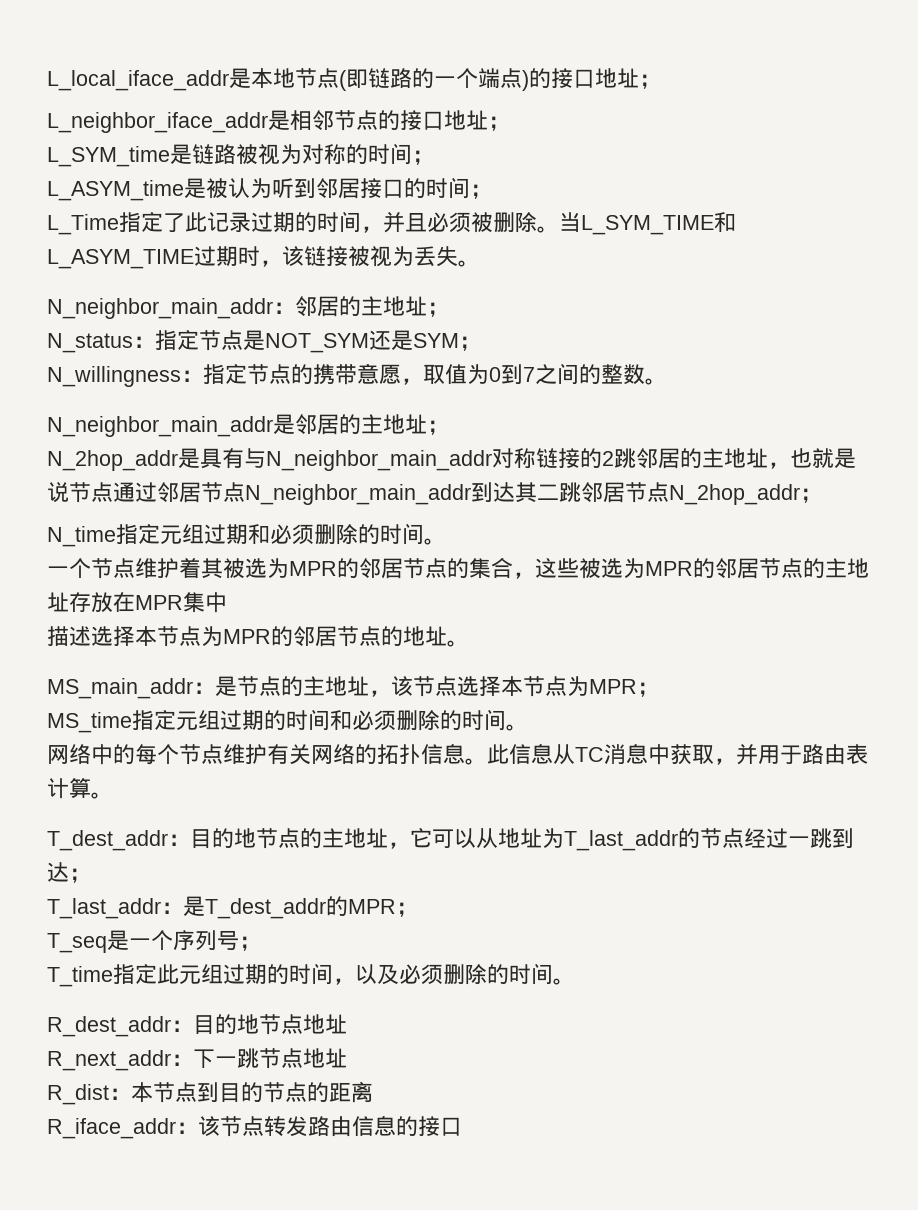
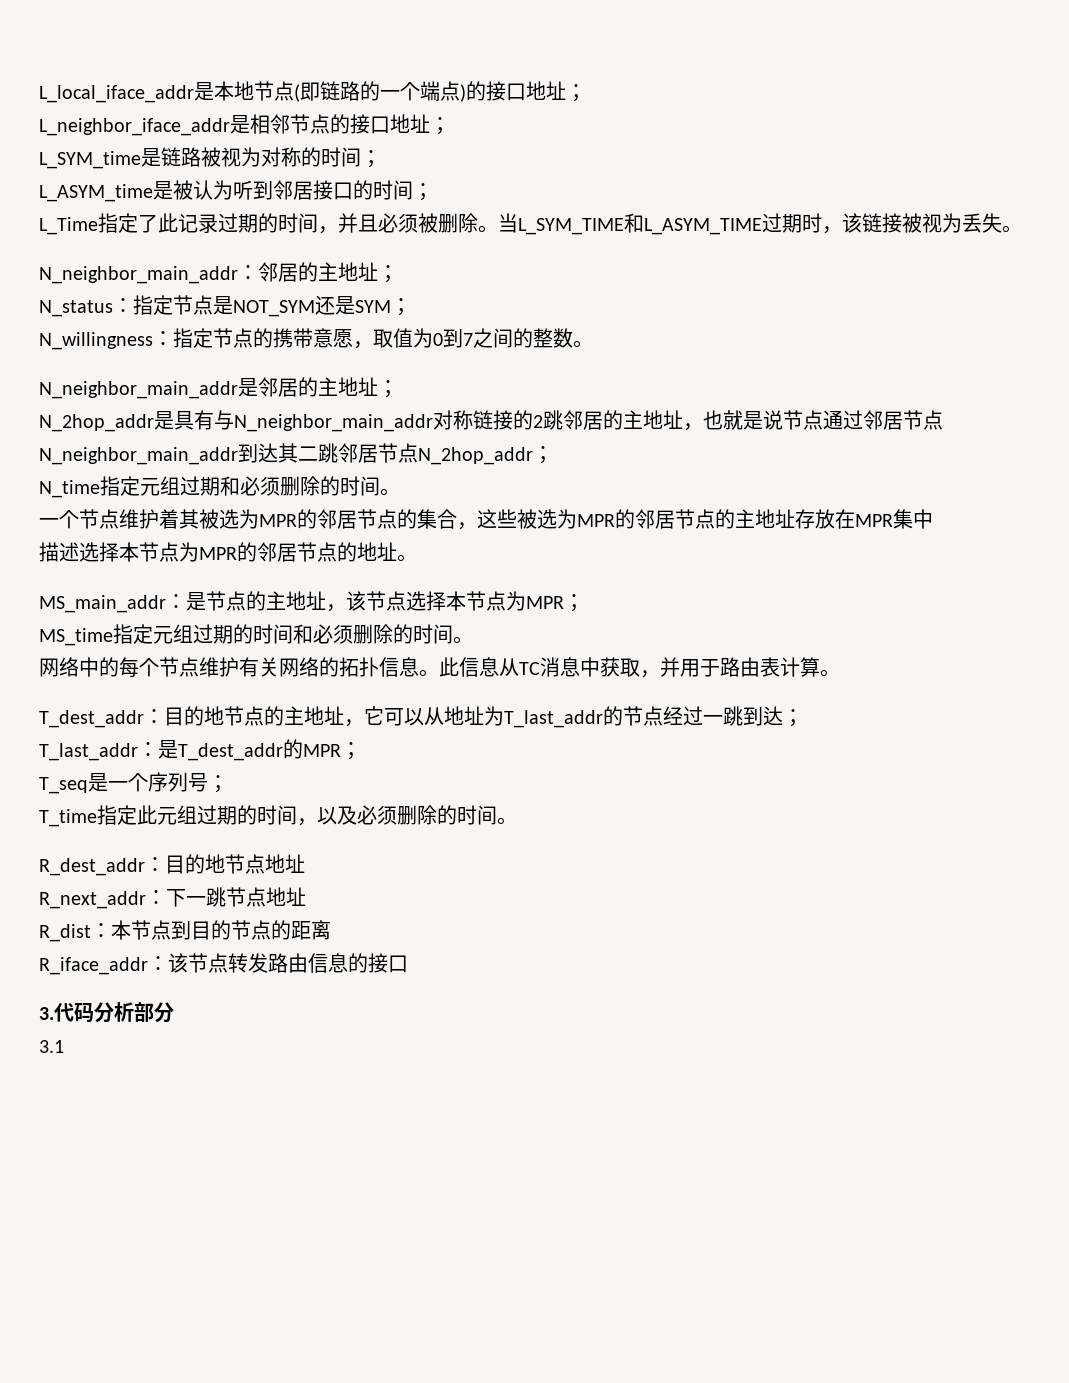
(462, 1126) none -> [39,1002,174,1023] [39,1040,64,1053] // 3.代码分析部分 // 3.1

